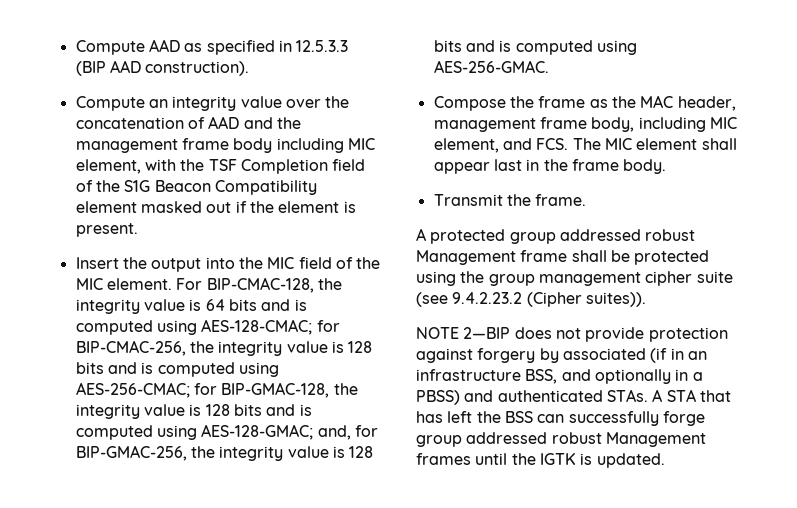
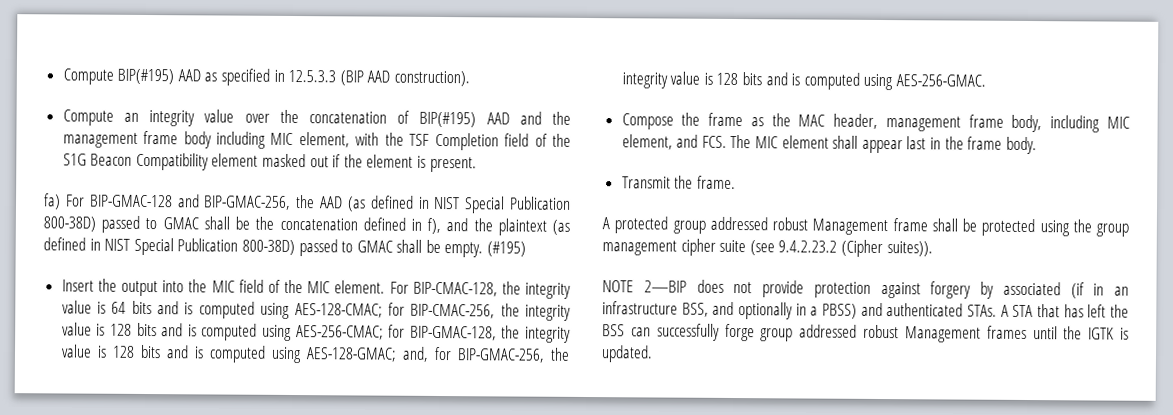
[75,40,145,55] Compute -> [62,68,175,85] Compute BIP(#195)
(205, 123) none -> [419,111,477,128] BIP(#195)
(138, 230) none -> [43,193,571,214] [43,215,571,236] [43,237,527,258] // fa) For BIP-GMAC-128 and BIP-GMAC-256, the AAD (as defined in NIST Special Publication 800-38D) passed to GMAC shall be the concatenation defined in f), and the plaintext (as defined in NIST Special Publication 800-38D) passed to GMAC shall be empty. (#195)

